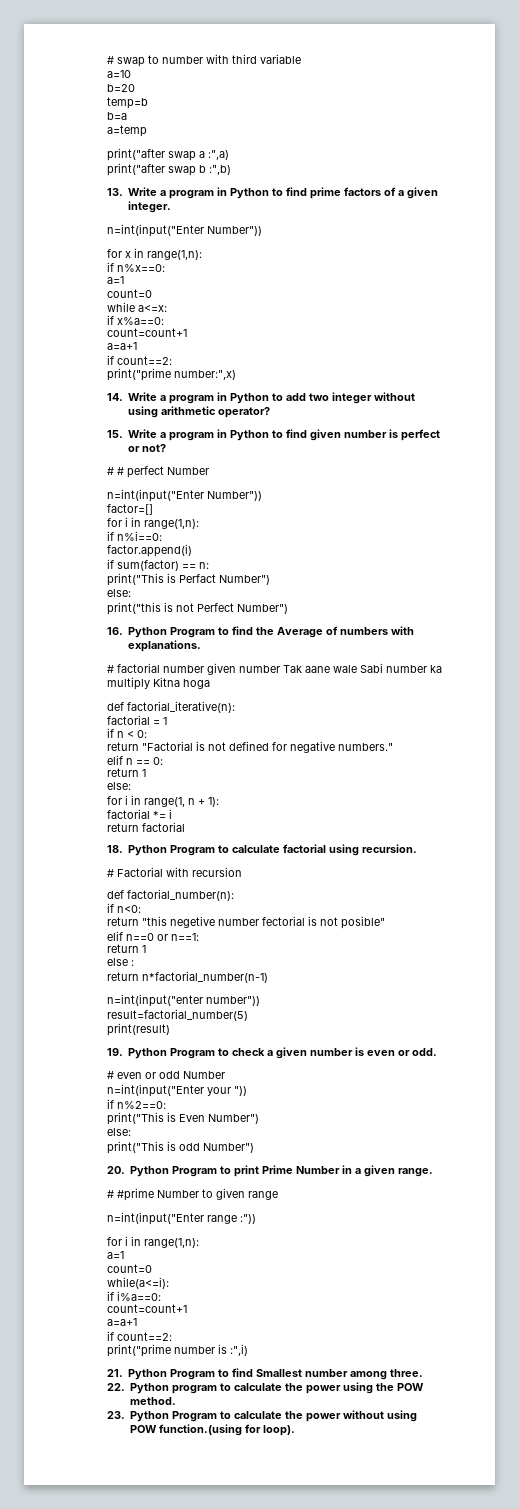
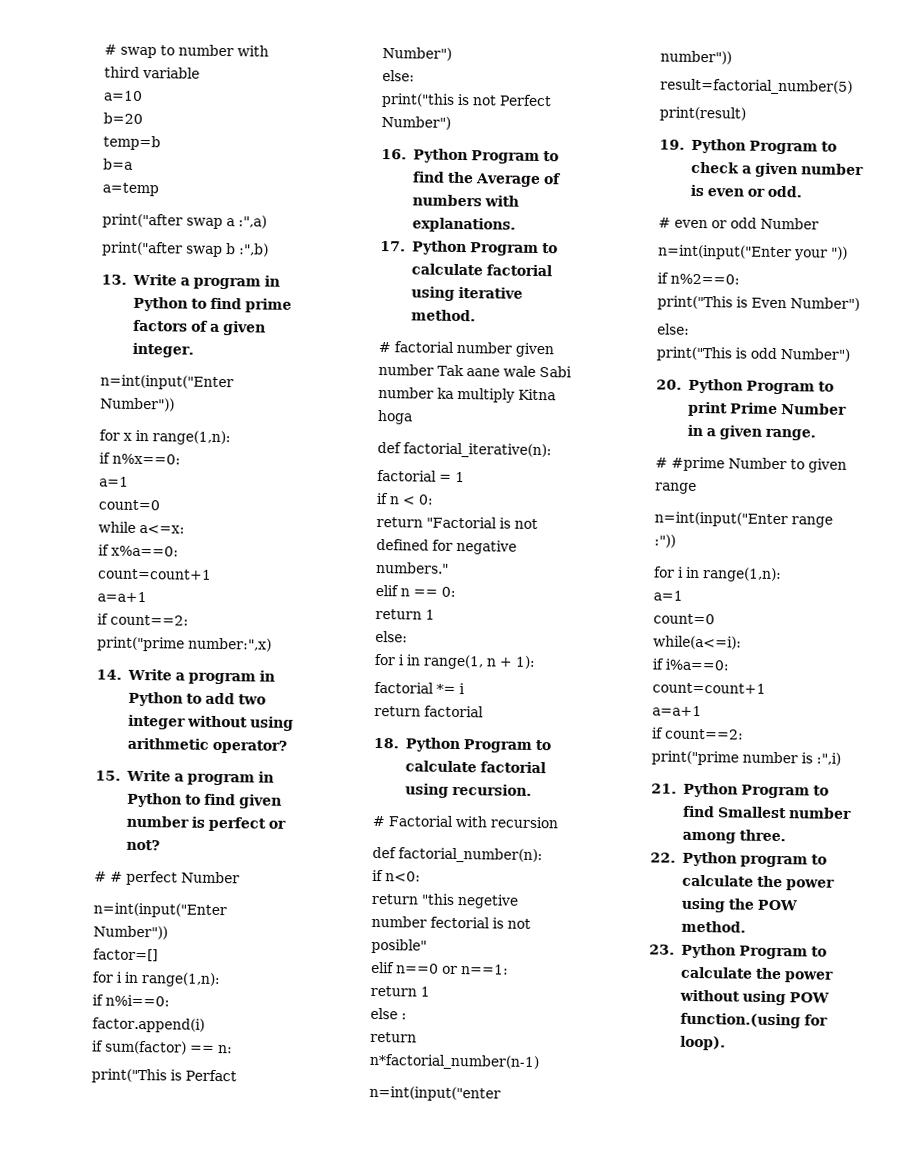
(202, 646) none -> [380,240,558,256] [410,263,552,277] [410,286,523,301] [410,309,476,322] // 17. Python Program to calculate factorial using iterative method.

